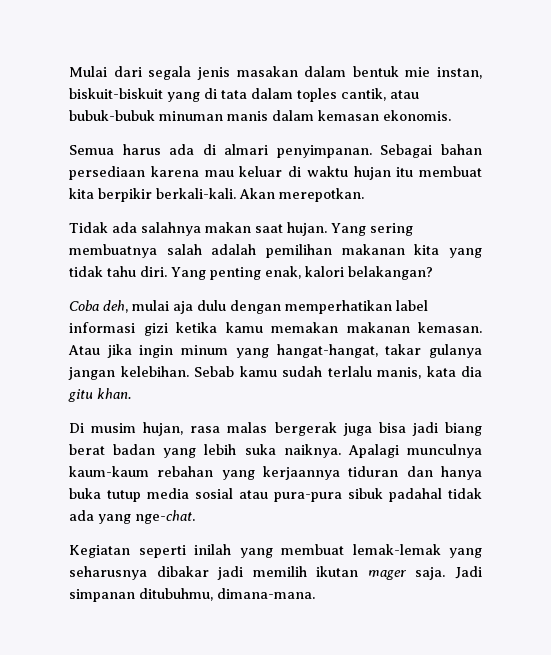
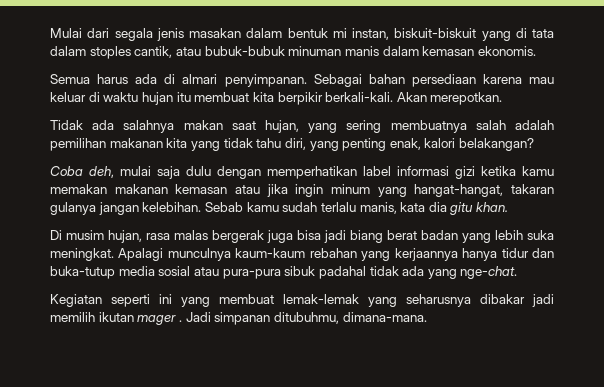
[405,67,431,77] mie -> [332,28,347,38] mi
[297,88,337,102] toples -> [89,46,131,59] stoples
[287,222,366,236] hujan. Yang -> [264,120,338,133] hujan, yang
[140,266,206,280] diri. Yang -> [284,138,339,151] diri, yang
[173,301,193,314] aja -> [157,166,180,179] saja
[418,322,482,333] [68,345,100,355] kemasan. Atau -> [175,184,260,194] kemasan atau
[385,344,422,355] takar -> [511,184,554,194] takaran
[283,444,341,458] naiknya. -> [50,248,114,261] meningkat.
[348,466,482,480] [69,488,141,502] tiduran dan hanya buka tutup -> [462,248,554,261] [50,266,115,279] hanya tidur dan buka-tutup
[194,544,231,555] inilah -> [159,294,172,304] ini
[415,567,446,580] saja. -> [178,320,182,322] .

